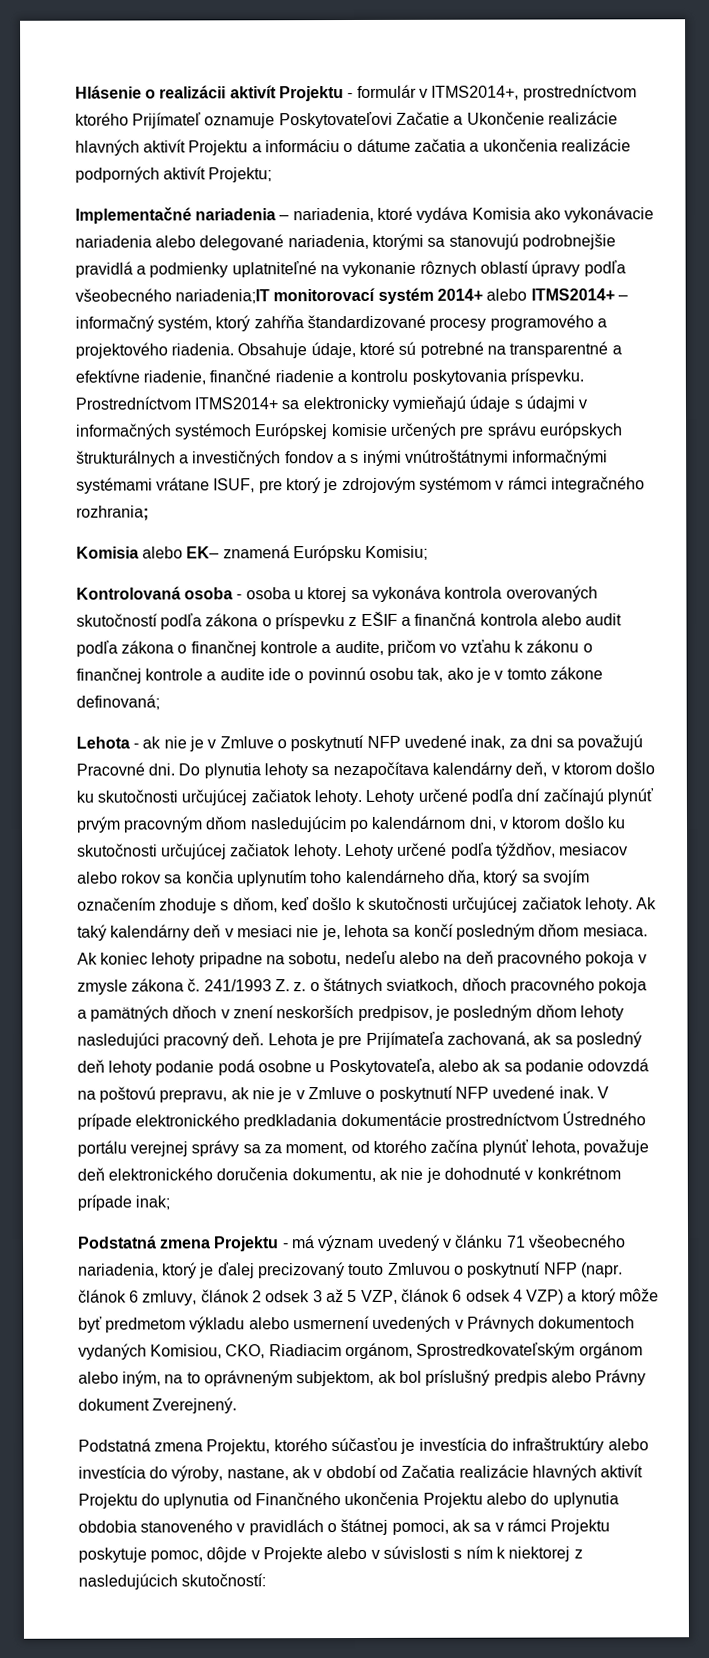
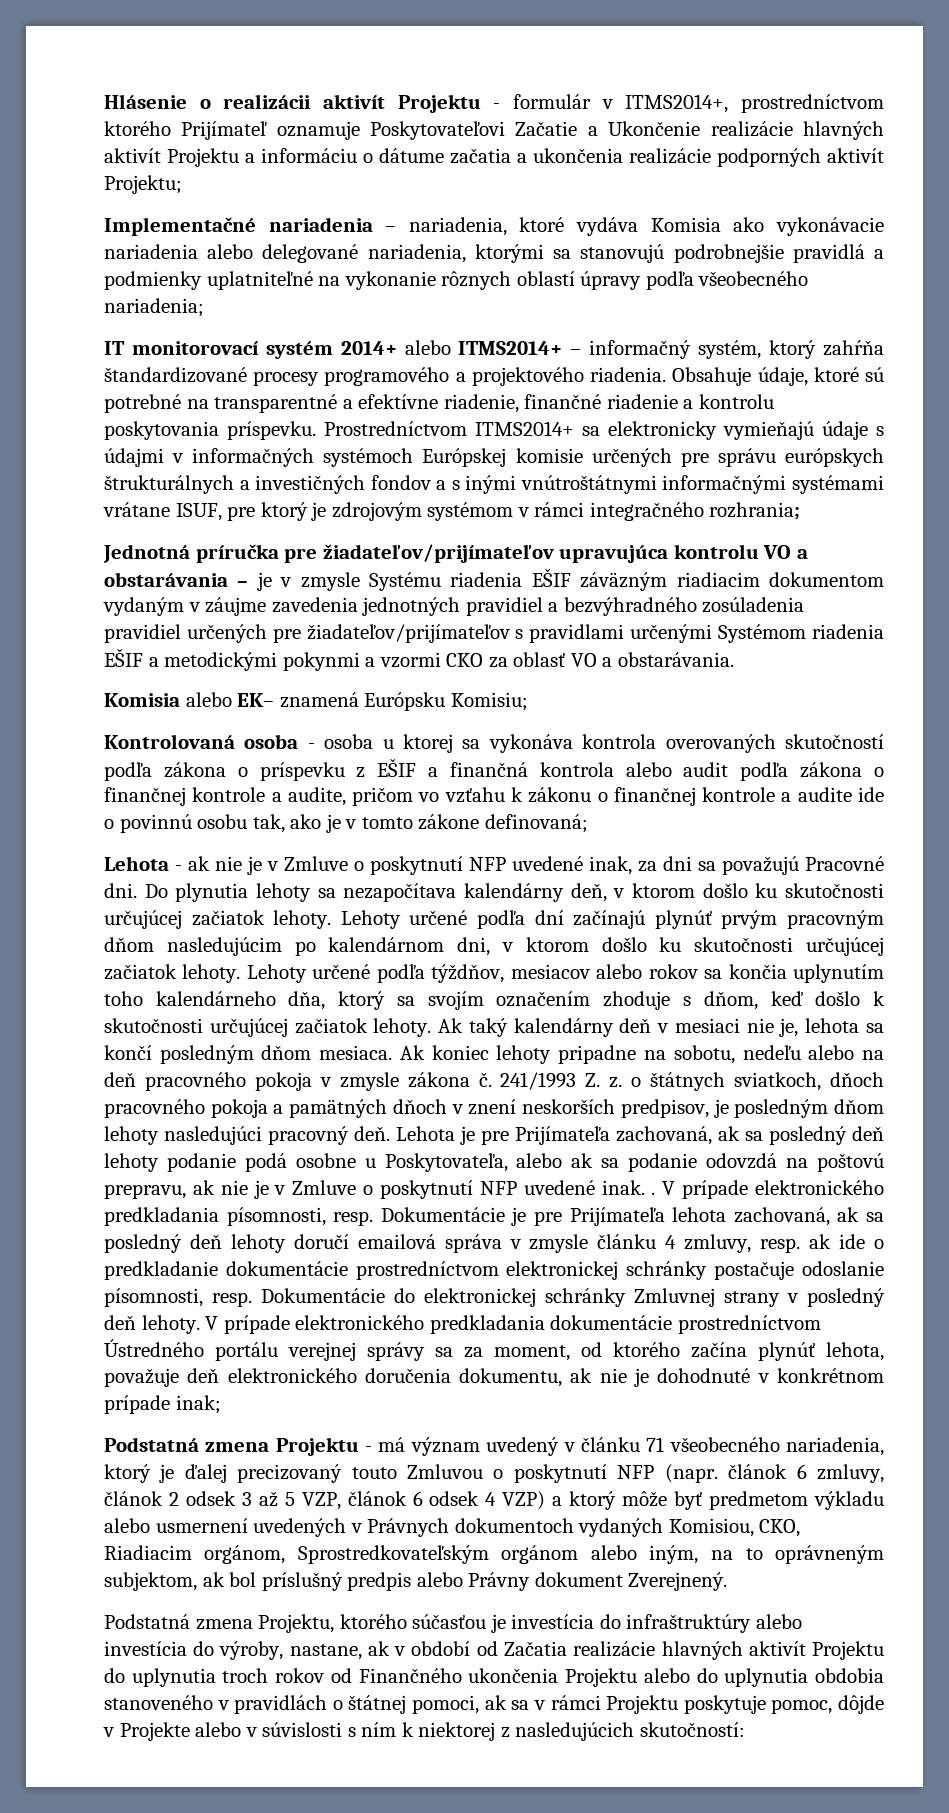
[174,289,270,304] nariadenia;IT -> [103,298,204,317] [103,341,125,355] nariadenia; // IT
(149, 513) none -> [102,544,808,563] [103,568,885,591] [102,597,805,616] [103,624,884,643] [103,648,734,671] // Jednotná príručka pre žiadateľov/prijímateľov upravujúca kontrolu VO a obstarávania – je v zmysle Systému riadenia EŠIF záväzným riadiacim dokumentom vydaným v záujme zavedenia jednotných pravidiel a bezvýhradného zosúladenia pravidiel určených pre žiadateľov/prijímateľov s pravidlami určenými Systémom riadenia EŠIF a metodickými pokynmi a vzormi CKO za oblasť VO a obstarávania.
(594, 1092) none -> [651,1180,884,1199] [103,1207,884,1226] [103,1234,884,1253] [103,1261,885,1280] [103,1288,885,1307] [103,1315,200,1334] . V prípade elektronického predkladania písomnosti, resp. Dokumentácie je pre Prijímateľa lehota zachovaná, ak sa posledný deň lehoty doručí emailová správa v zmysle článku 4 zmluvy, resp. ak ide o predkladanie dokumentácie prostredníctvom elektronickej schránky postačuje odoslanie písomnosti, resp. Dokumentácie do elektronickej schránky Zmluvnej strany v posledný deň lehoty.
(230, 1501) none -> [222,1668,325,1683] troch rokov

